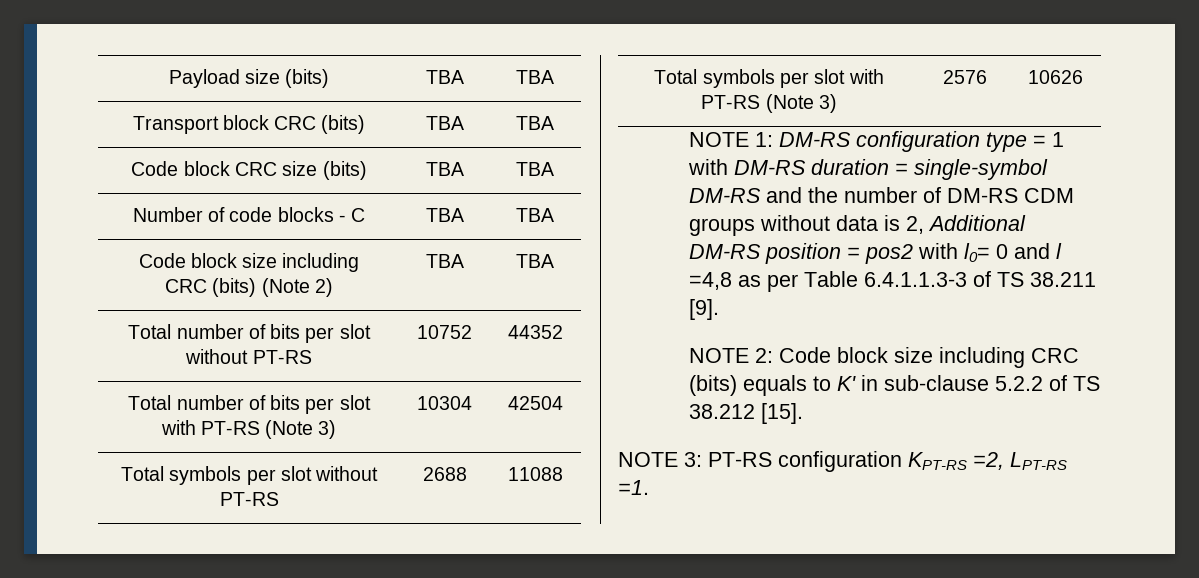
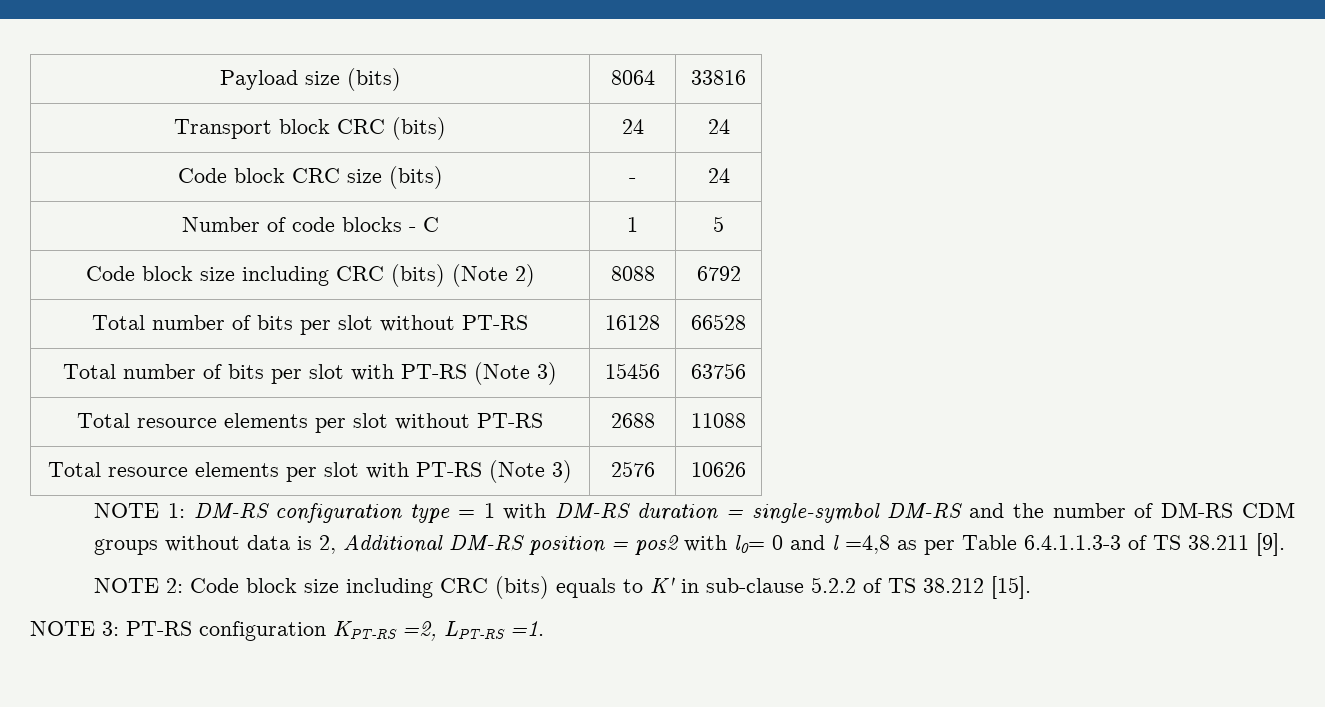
[425,70,464,84] [516,70,554,84] TBA | TBA -> [610,70,655,85] [691,70,746,85] 8064 | 33816
[425,116,464,130] [516,116,554,130] TBA | TBA -> [621,119,644,134] [707,119,730,134] 24 | 24
[425,162,464,176] [516,162,554,176] TBA | TBA -> [629,178,636,183] [707,168,730,183] - | 24
[425,208,464,222] [516,208,554,222] TBA | TBA -> [627,217,638,232] [713,216,724,232] 1 | 5
[425,254,464,268] [516,254,554,268] TBA | TBA -> [610,266,655,281] [696,266,741,281] 8088 | 6792
[417,325,472,339] [507,325,563,339] 10752 | 44352 -> [605,315,660,330] [691,314,746,330] 16128 | 66528
[417,396,472,410] [507,396,563,410] [120,466,242,485] 10304 | 42504 // Total symbols -> [605,363,660,379] [691,363,746,379] [77,413,308,428] 15456 | 63756 // Total resource elements
[702,69,775,88] symbols -> [108,462,279,477] resource elements

